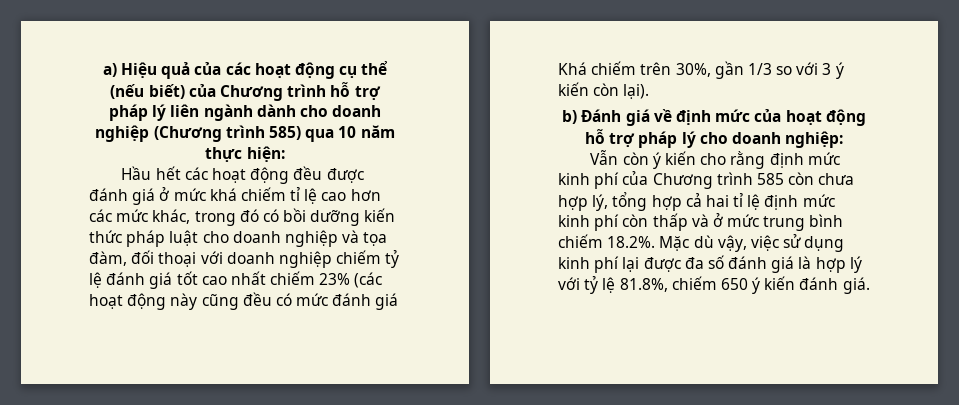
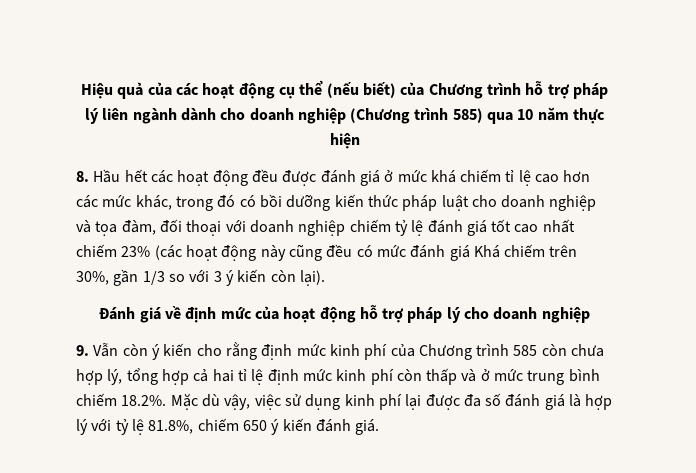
[102,63,117,77] a) -> (81, 91) none
[246,146,285,162] hiện: // -> [329,133,360,149] [76,171,89,182] hiện // 8.
[562,110,578,124] b) -> (325, 278) none
[785,131,844,148] nghiệp: // -> [541,307,590,323] [76,345,89,356] nghiệp // 9.

